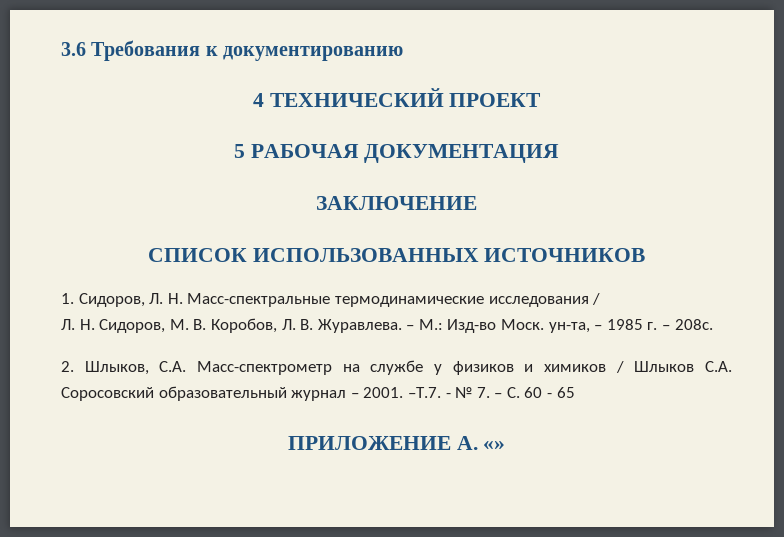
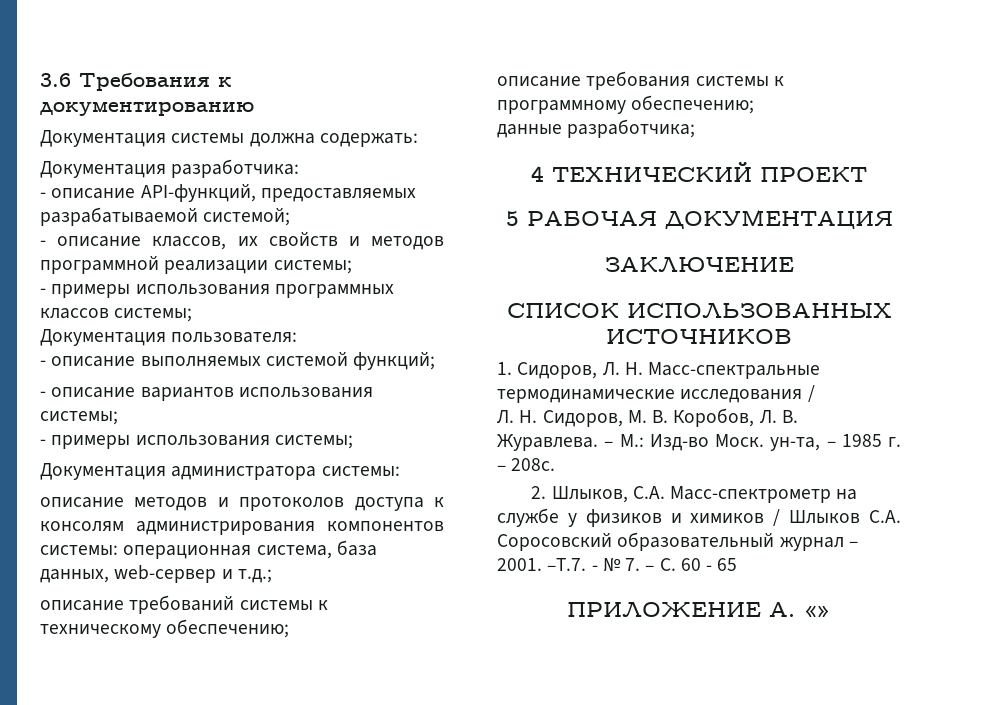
(404, 53) none -> [40,130,418,147] [40,159,300,178] [40,183,416,202] [40,207,291,226] [40,231,444,250] [40,255,352,274] [40,284,394,298] [40,308,193,322] [40,329,298,346] [40,351,436,370] [40,387,373,401] [40,411,118,425] [40,435,353,449] [40,463,400,480] [40,497,444,511] [40,521,444,535] [40,540,377,559] [40,565,272,583] [40,595,328,614] [40,619,290,638] [497,71,784,90] [497,95,755,114] [497,119,696,138] // Документация системы должна содержать: // Документация разработчика: // - описание API-функций, предоставляемых разрабатываемой системой; // - описание классов, их свойств и методов программной реализации системы; // - примеры использования программных классов системы; // Документация пользователя: // - описание выполняемых системой функций; // - описание вариантов использования системы; // - примеры использования системы; // Документация администратора системы: // описание методов и протоколов доступа к консолям администрирования компонентов системы: операционная система, база данных, web-сервер и т.д.; // описание требований системы к техническому обеспечению; // описание требования системы к программному обеспечению; // данные разработчика;

